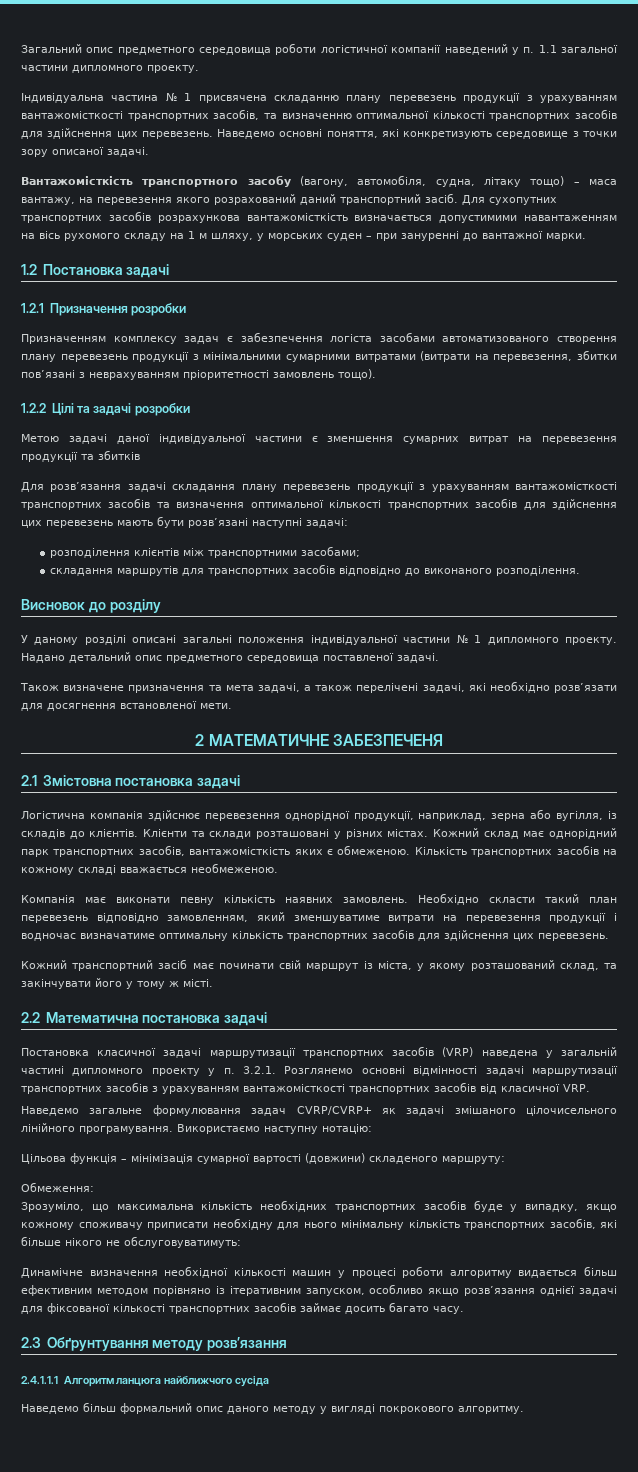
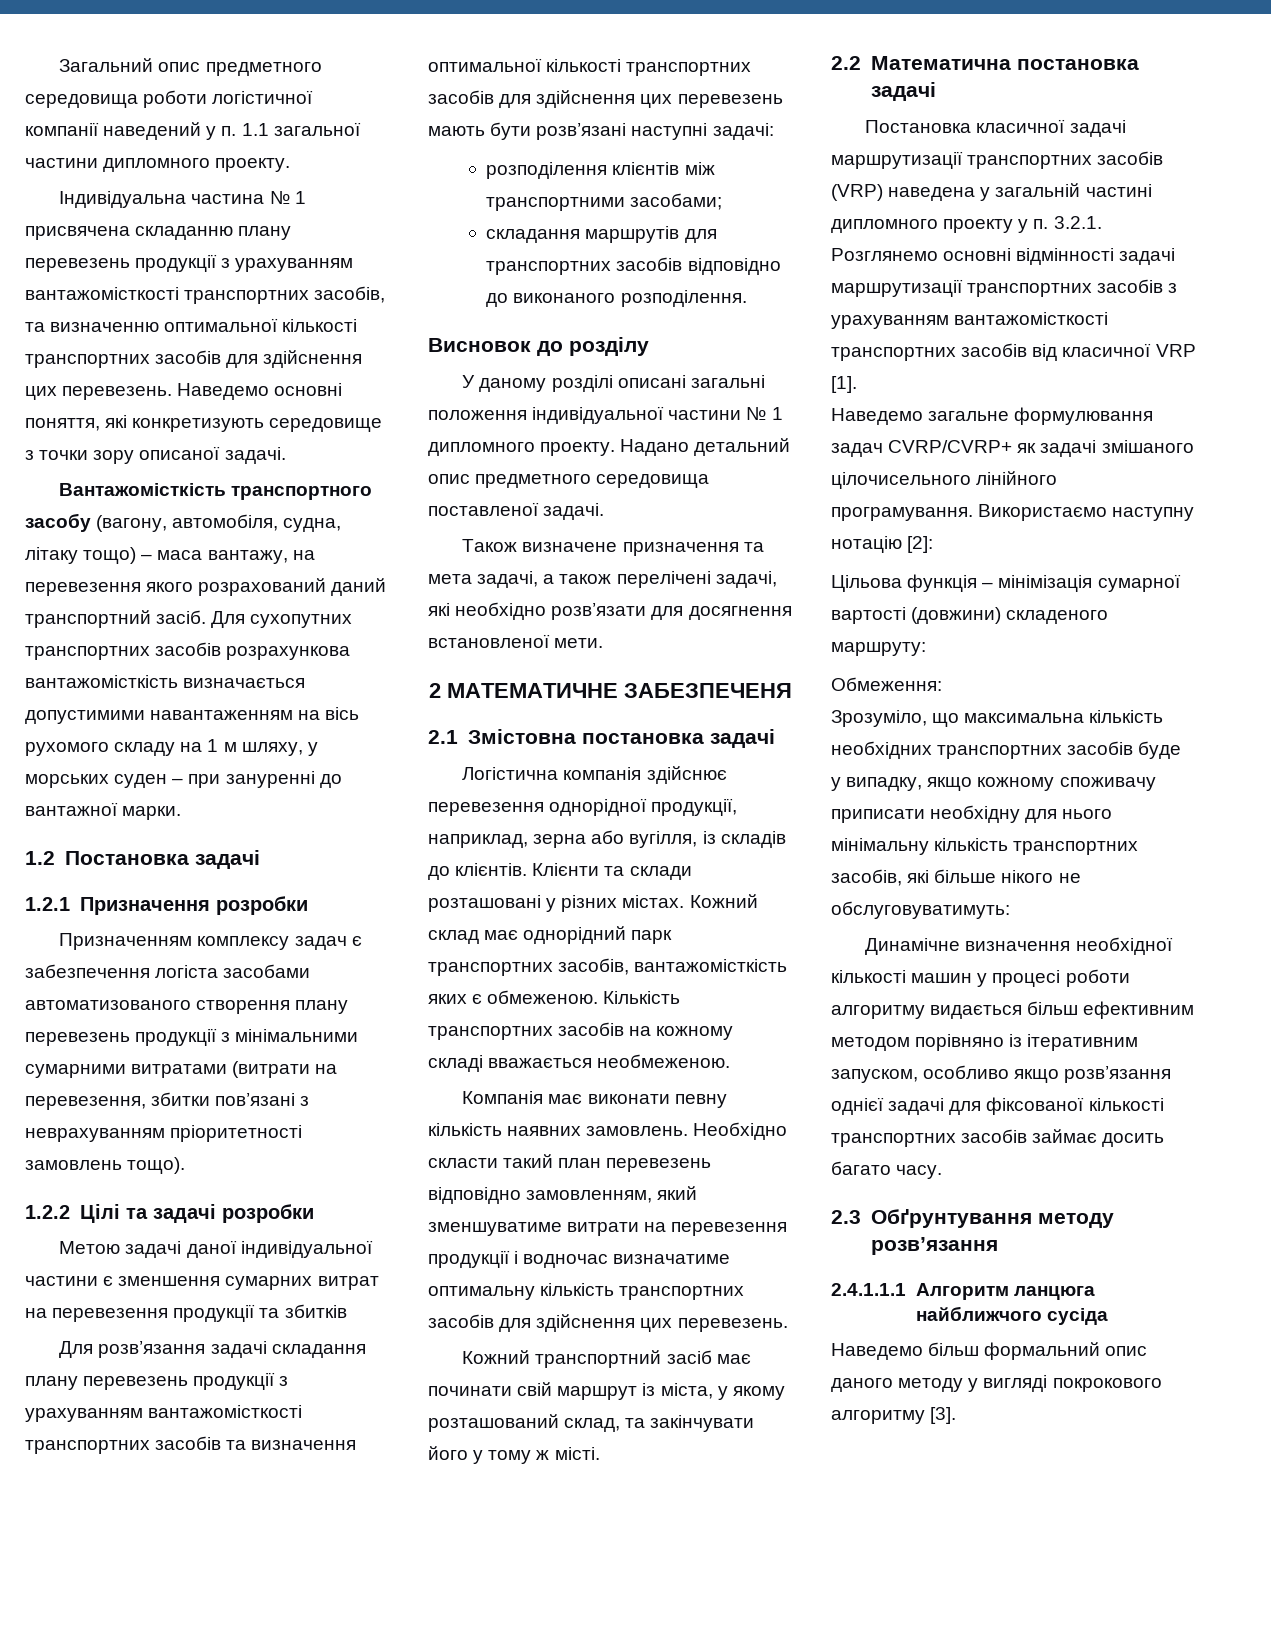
[563,1084,590,1092] VRP. -> [1155,344,1196,357] [831,376,857,393] VRP [1].
[322,1124,372,1134] нотацію: -> [831,536,934,553] нотацію [2]:
[458,1406,524,1414] алгоритму. -> [831,1407,957,1424] алгоритму [3].

